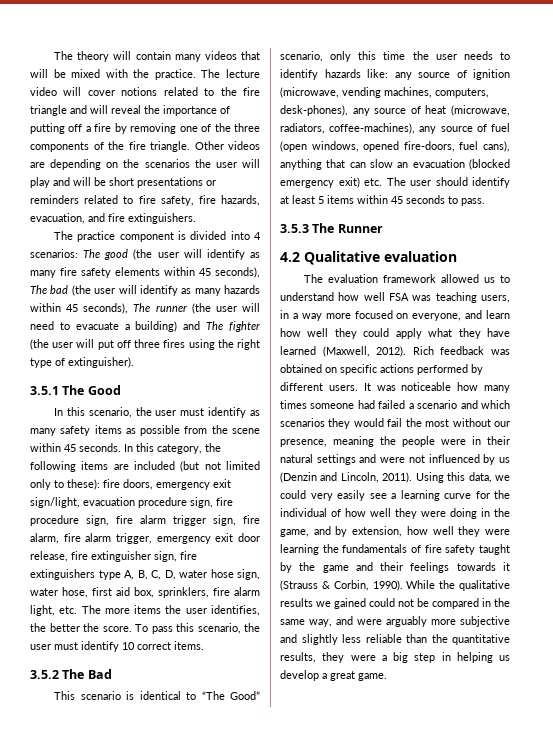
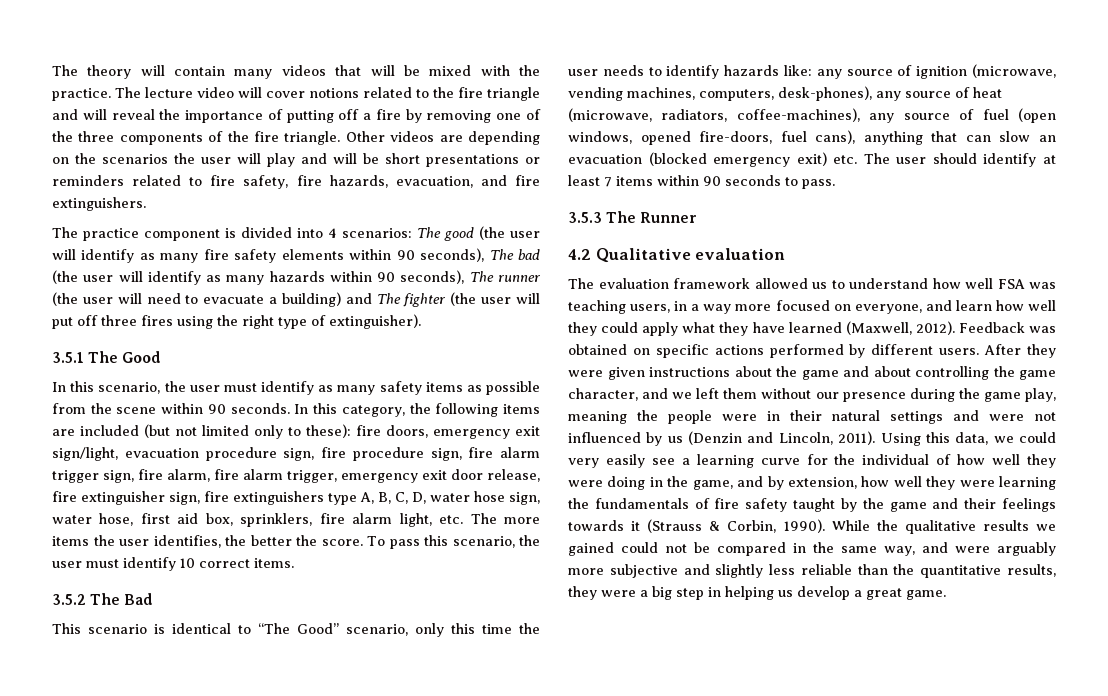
[199,268,211,276] 45 -> [396,250,415,260] 90
[66,304,79,312] 45 -> [377,272,396,282] 90
[64,444,76,452] 45 -> [207,404,226,414] 90
[318,196,324,204] 5 -> [604,177,612,187] 7
[391,196,403,204] 45 -> [703,176,721,186] 90
[412,346,485,355] Rich feedback -> [958,322,1025,333] Feedback
[363,382,510,393] [280,400,510,409] [280,418,510,429] [280,439,327,447] It was noticeable how many times someone had failed a scenario and which scenarios they would fail the most without our presence, -> [984,344,1056,358] [568,366,1056,380] [568,388,1056,402] After they were given instructions about the game and about controlling the game character, and we left them without our presence during the game play,

